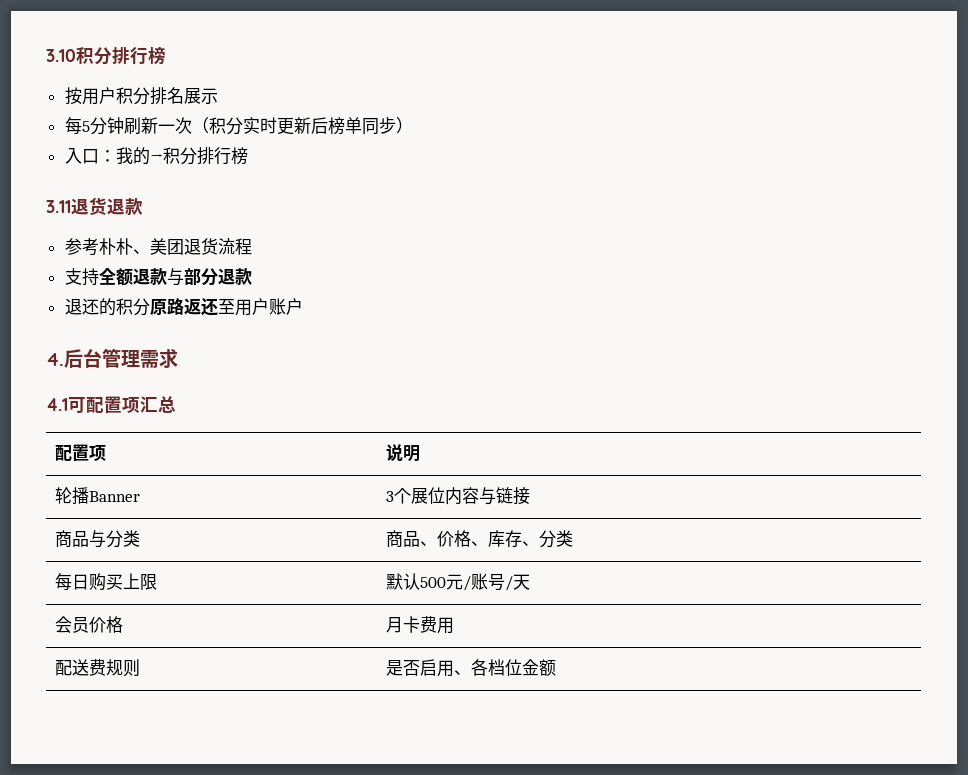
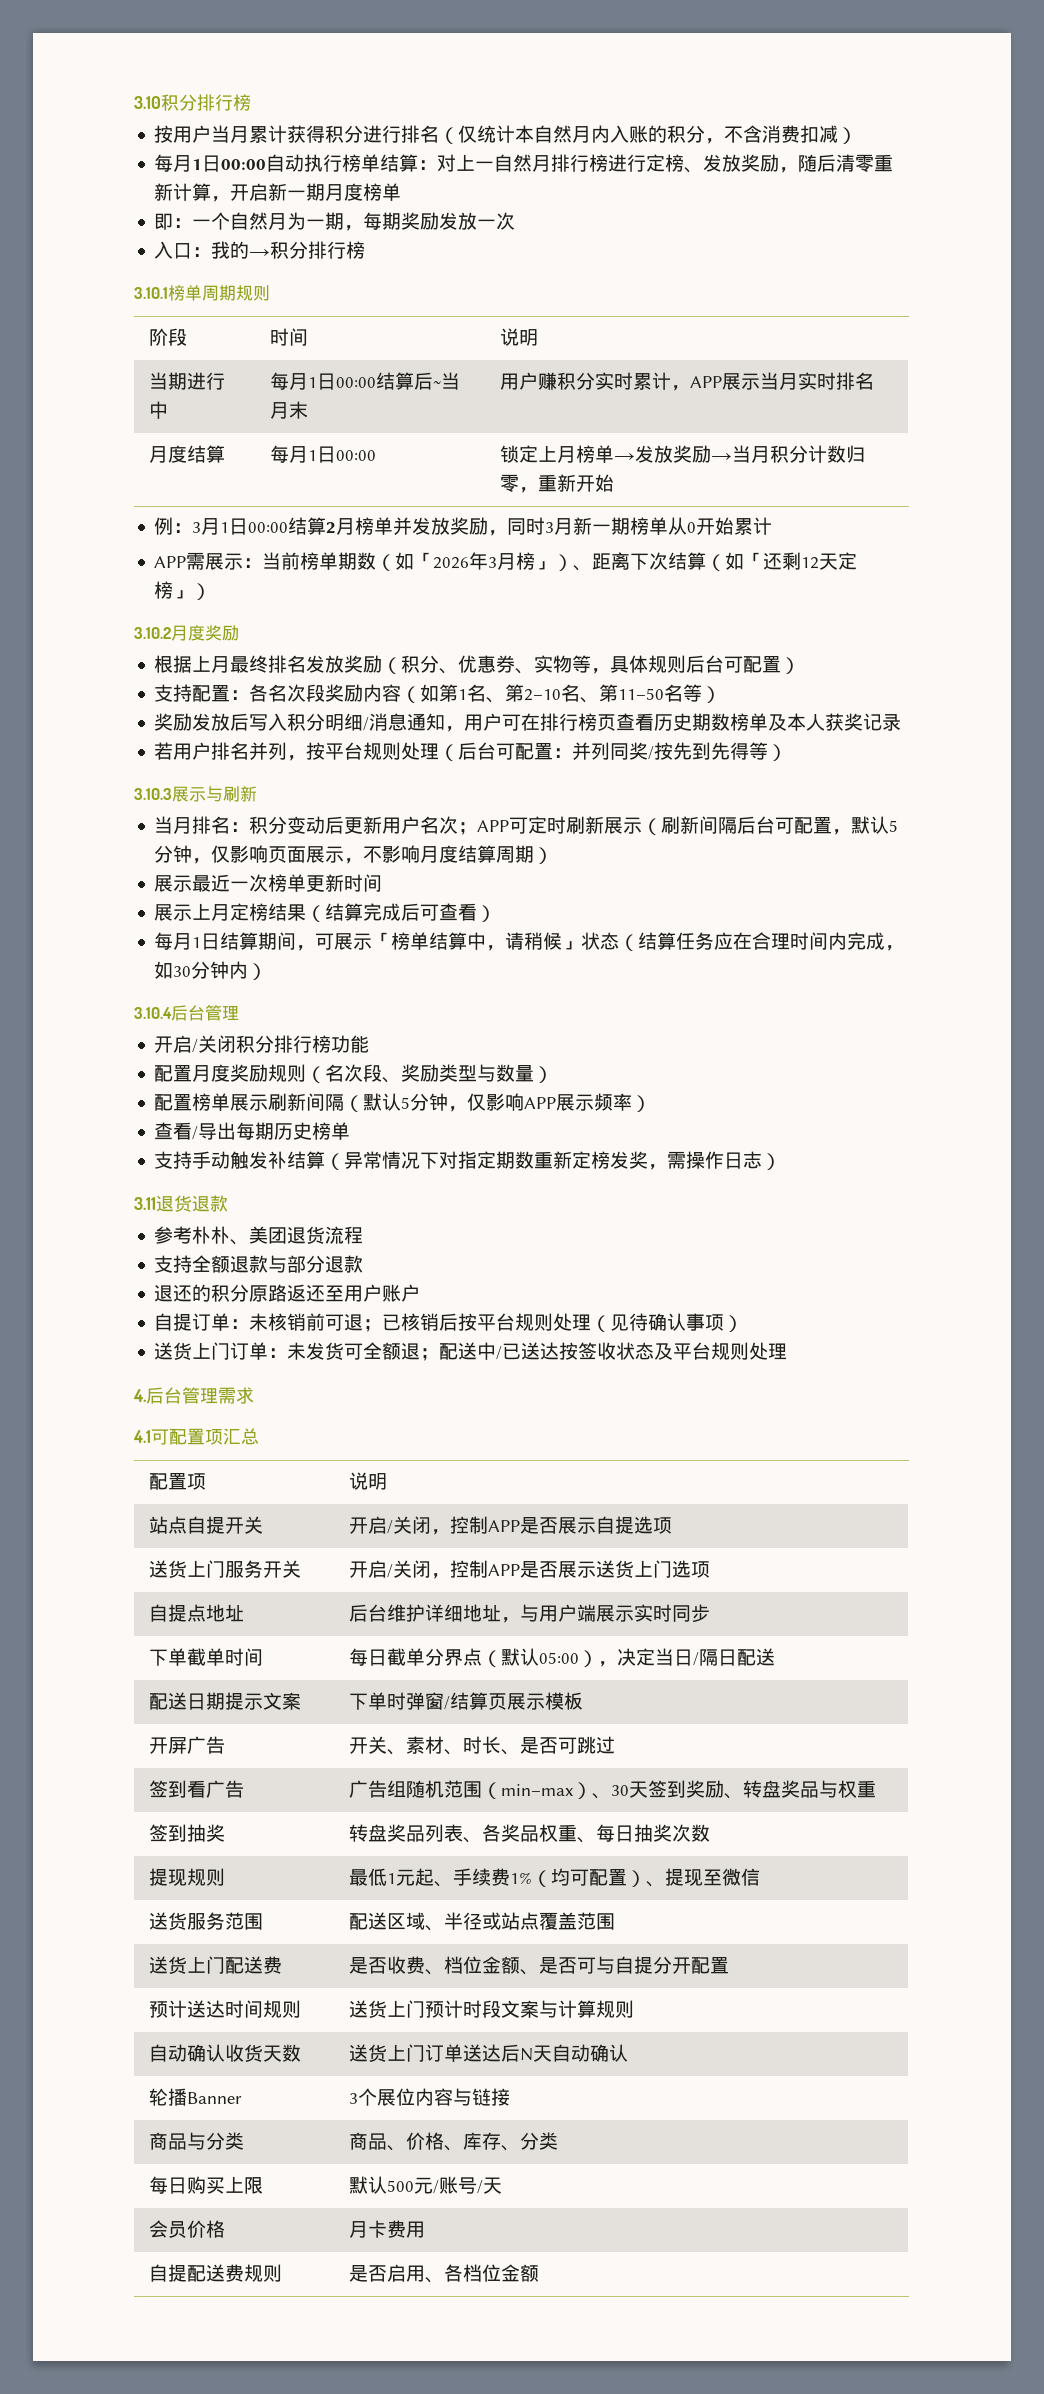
[115,87,218,105] [64,117,413,135] 积分排名展示 // 每5分钟刷新一次（积分实时更新后榜单同步） -> [211,125,858,144] [154,154,894,173] [154,183,402,202] [154,212,516,231] 当月累计获得积分进行排名（仅统计本自然月内入账的积分，不含消费扣减） // 每月1日00:00自动执行榜单结算：对上一自然月排行榜进行定榜、发放奖励，随后清零重新计算，开启新一期月度榜单 // 即：一个自然月为一期，每期奖励发放一次
(248, 156) none -> [134,285,270,301] [148,328,187,346] [269,328,308,346] [499,328,538,346] [148,372,225,390] [148,401,168,419] [269,372,460,390] [269,401,308,419] [499,372,874,391] [148,445,225,463] [269,445,376,463] [499,445,865,463] [499,474,614,493] [154,517,773,536] [154,552,858,571] [154,581,212,600] [134,625,239,641] [154,655,801,674] [154,684,722,703] [154,713,902,732] [154,742,788,761] [134,786,257,802] [154,816,899,835] [154,845,554,864] [154,874,383,892] [154,903,497,922] [154,932,905,951] [154,961,268,980] [134,1005,239,1021] [154,1035,370,1053] [154,1064,554,1083] [154,1093,652,1112] [154,1122,351,1140] [154,1151,782,1170] // 3.10.1榜单周期规则 // 阶段 | 时间 | 说明 // 当期进行中 | 每月1日00:00结算后~当月末 | 用户赚积分实时累计，APP展示当月实时排名 // 月度结算 | 每月1日00:00 | 锁定上月榜单→发放奖励→当月积分计数归零，重新开始 // 例：3月1日00:00结算2月榜单并发放奖励，同时3月新一期榜单从0开始累计 // APP需展示：当前榜单期数（如「2026年3月榜」）、距离下次结算（如「还剩12天定榜」） // 3.10.2月度奖励 // 根据上月最终排名发放奖励（积分、优惠券、实物等，具体规则后台可配置） // 支持配置：各名次段奖励内容（如第1名、第2–10名、第11–50名等） // 奖励发放后写入积分明细/消息通知，用户可在排行榜页查看历史期数榜单及本人获奖记录 // 若用户排名并列，按平台规则处理（后台可配置：并列同奖/按先到先得等） // 3.10.3展示与刷新 // 当月排名：积分变动后更新用户名次；APP可定时刷新展示（刷新间隔后台可配置，默认5分钟，仅影响页面展示，不影响月度结算周期） // 展示最近一次榜单更新时间 // 展示上月定榜结果（结算完成后可查看） // 每月1日结算期间，可展示「榜单结算中，请稍候」状态（结算任务应在合理时间内完成，如30分钟内） // 3.10.4后台管理 // 开启/关闭积分排行榜功能 // 配置月度奖励规则（名次段、奖励类型与数量） // 配置榜单展示刷新间隔（默认5分钟，仅影响APP展示频率） // 查看/导出每期历史榜单 // 支持手动触发补结算（异常情况下对指定期数重新定榜发奖，需操作日志）
(303, 306) none -> [154,1313,744,1332] [154,1342,788,1361] // 自提订单：未核销前可退；已核销后按平台规则处理（见待确认事项） // 送货上门订单：未发货可全额退；配送中/已送达按签收状态及平台规则处理
(421, 453) none -> [148,1516,263,1534] [348,1516,672,1535] [148,1560,301,1578] [348,1560,710,1579] [148,1604,244,1622] [348,1604,710,1623] [148,1648,263,1666] [348,1648,775,1667] [148,1692,301,1710] [348,1692,583,1710] [148,1736,225,1754] [348,1736,615,1755] [148,1780,244,1798] [348,1780,876,1799] [148,1824,225,1842] [348,1824,710,1843] [148,1868,225,1886] [348,1868,760,1887] [148,1912,263,1930] [348,1912,615,1931] [148,1956,282,1974] [348,1956,729,1975] [148,2000,301,2018] [348,2000,634,2018] [148,2044,301,2062] [348,2044,628,2062] // 站点自提开关 | 开启/关闭，控制APP是否展示自提选项 // 送货上门服务开关 | 开启/关闭，控制APP是否展示送货上门选项 // 自提点地址 | 后台维护详细地址，与用户端展示实时同步 // 下单截单时间 | 每日截单分界点（默认05:00），决定当日/隔日配送 // 配送日期提示文案 | 下单时弹窗/结算页展示模板 // 开屏广告 | 开关、素材、时长、是否可跳过 // 签到看广告 | 广告组随机范围（min–max）、30天签到奖励、转盘奖品与权重 // 签到抽奖 | 转盘奖品列表、各奖品权重、每日抽奖次数 // 提现规则 | 最低1元起、手续费1%（均可配置）、提现至微信 // 送货服务范围 | 配送区域、半径或站点覆盖范围 // 送货上门配送费 | 是否收费、档位金额、是否可与自提分开配置 // 预计送达时间规则 | 送货上门预计时段文案与计算规则 // 自动确认收货天数 | 送货上门订单送达后N天自动确认
(455, 625) none -> [148,2264,187,2282] 自提

